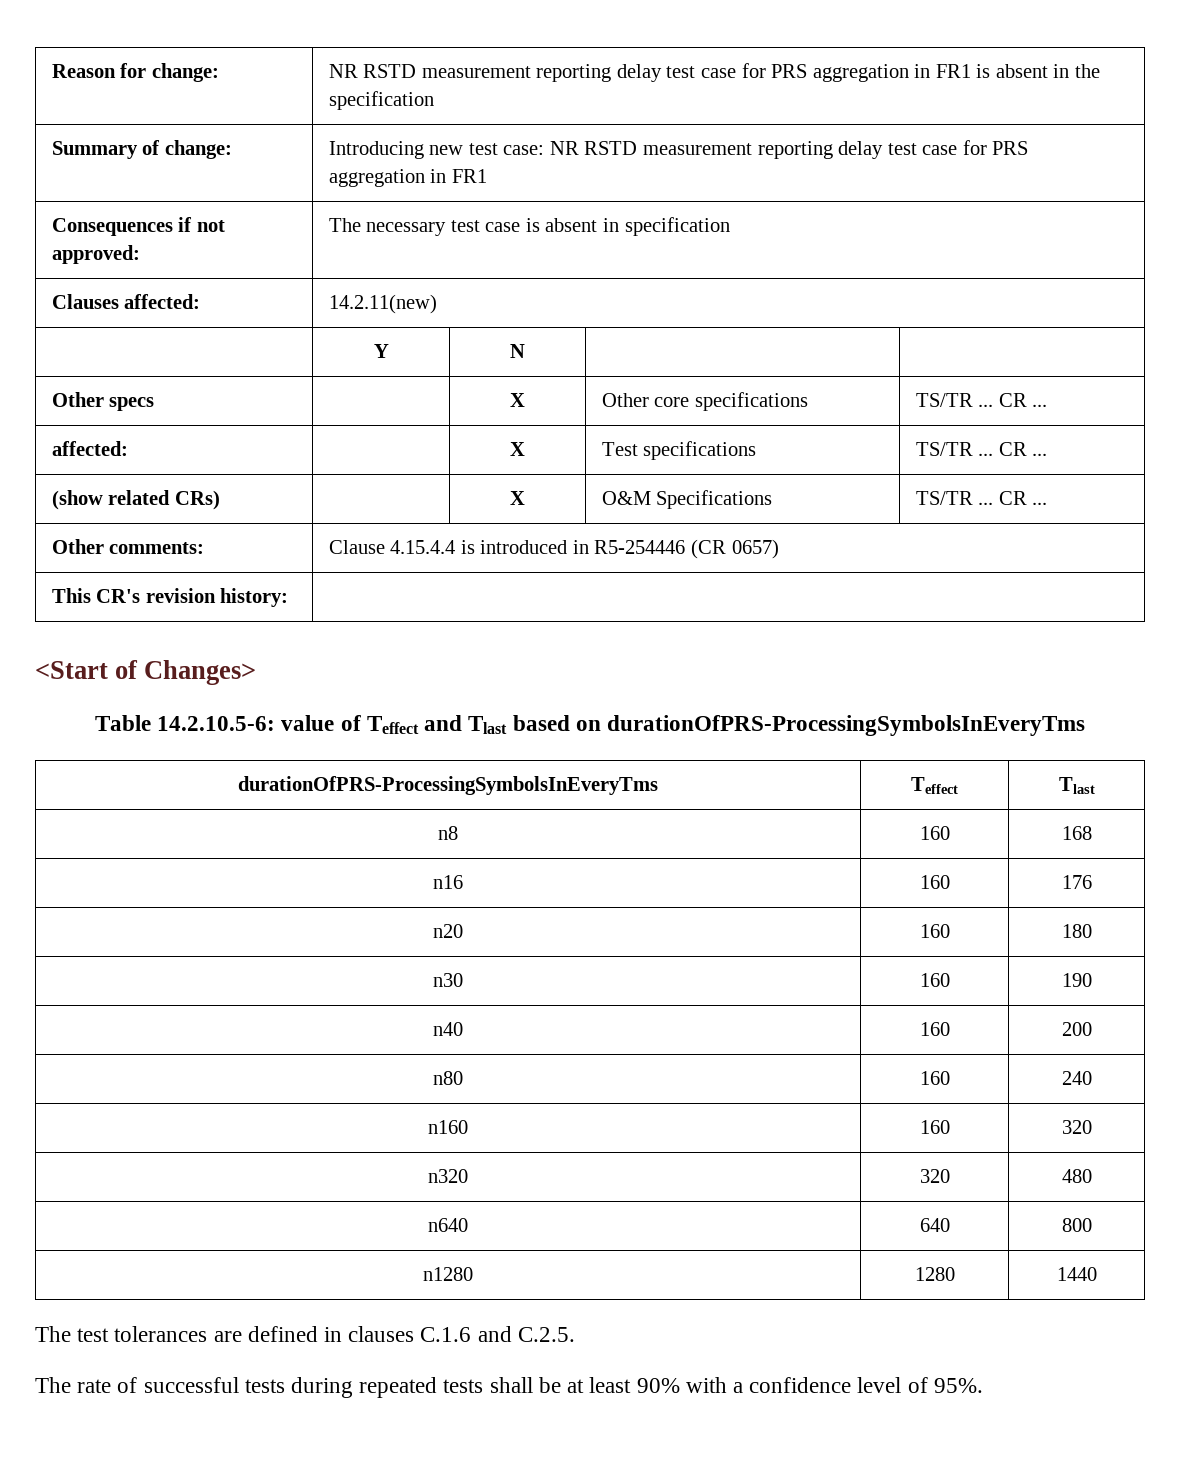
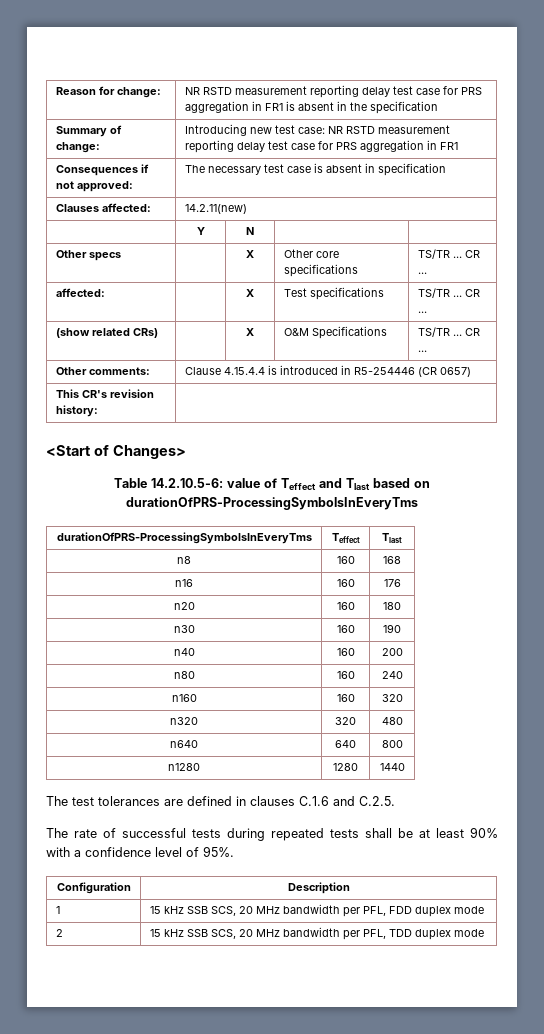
(983, 1385) none -> [56,882,131,894] [287,882,350,894] [55,906,60,914] [149,904,484,917] [55,929,63,937] [149,927,484,940] // Configuration | Description // 1 | 15 kHz SSB SCS, 20 MHz bandwidth per PFL, FDD duplex mode // 2 | 15 kHz SSB SCS, 20 MHz bandwidth per PFL, TDD duplex mode

